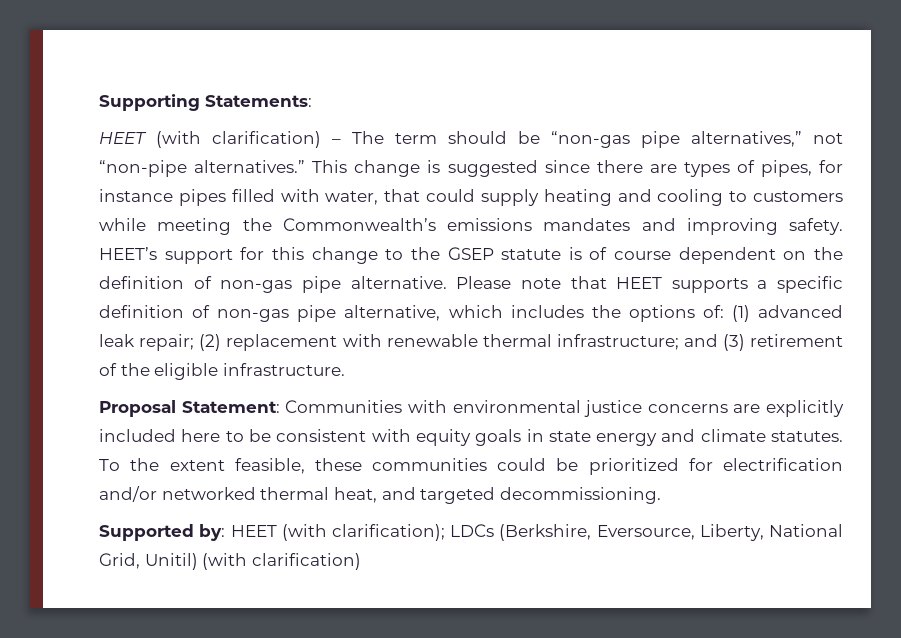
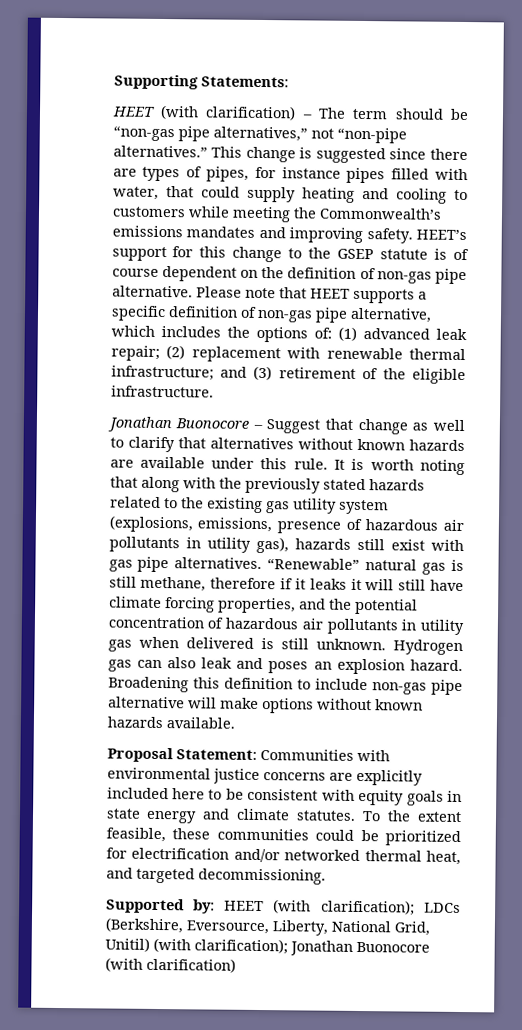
(345, 369) none -> [106,416,465,435] [109,436,465,453] [109,456,465,476] [109,476,425,494] [109,496,389,515] [108,515,464,534] [108,536,464,554] [108,556,464,575] [108,576,464,592] [108,596,418,615] [107,616,464,636] [107,636,463,656] [107,657,463,675] [107,676,463,696] [107,696,423,714] [106,716,235,729] // Jonathan Buonocore – Suggest that change as well to clarify that alternatives without known hazards are available under this rule. It is worth noting that along with the previously stated hazards related to the existing gas utility system (explosions, emissions, presence of hazardous air pollutants in utility gas), hazards still exist with gas pipe alternatives. “Renewable” natural gas is still methane, therefore if it leaks it will still have climate forcing properties, and the potential concentration of hazardous air pollutants in utility gas when delivered is still unknown. Hydrogen gas can also leak and poses an explosion hazard. Broadening this definition to include non-gas pipe alternative will make options without known hazards available.
(248, 561) none -> [193,938,430,956] [104,957,143,972] clarification); Jonathan Buonocore (with

